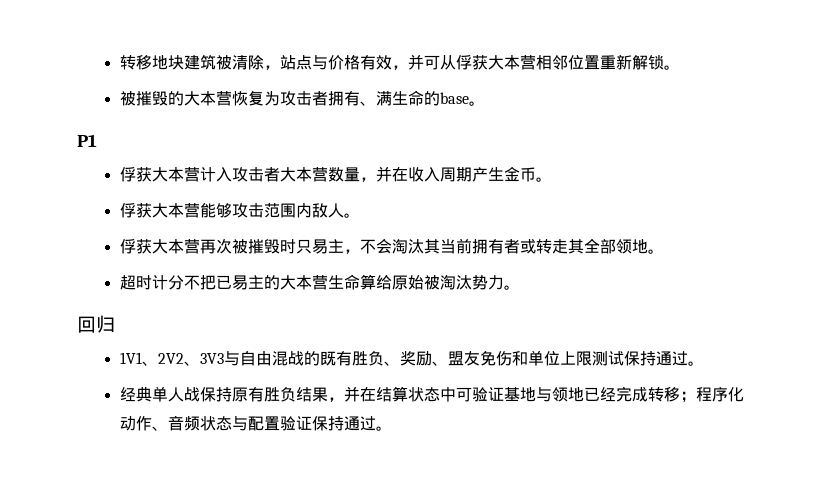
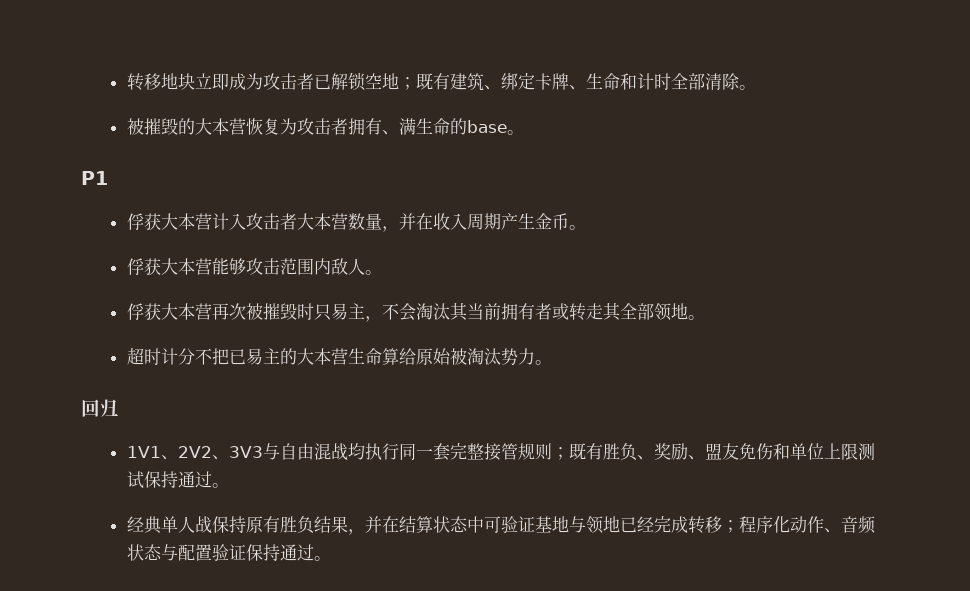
[183,54,664,70] 建筑被清除，站点与价格有效，并可从俘获大本营相邻位置重新解锁 -> [194,72,740,91] 立即成为攻击者已解锁空地；既有建筑、绑定卡牌、生命和计时全部清除
[303,351,320,366] 的 -> [347,443,569,461] 均执行同一套完整接管规则；

